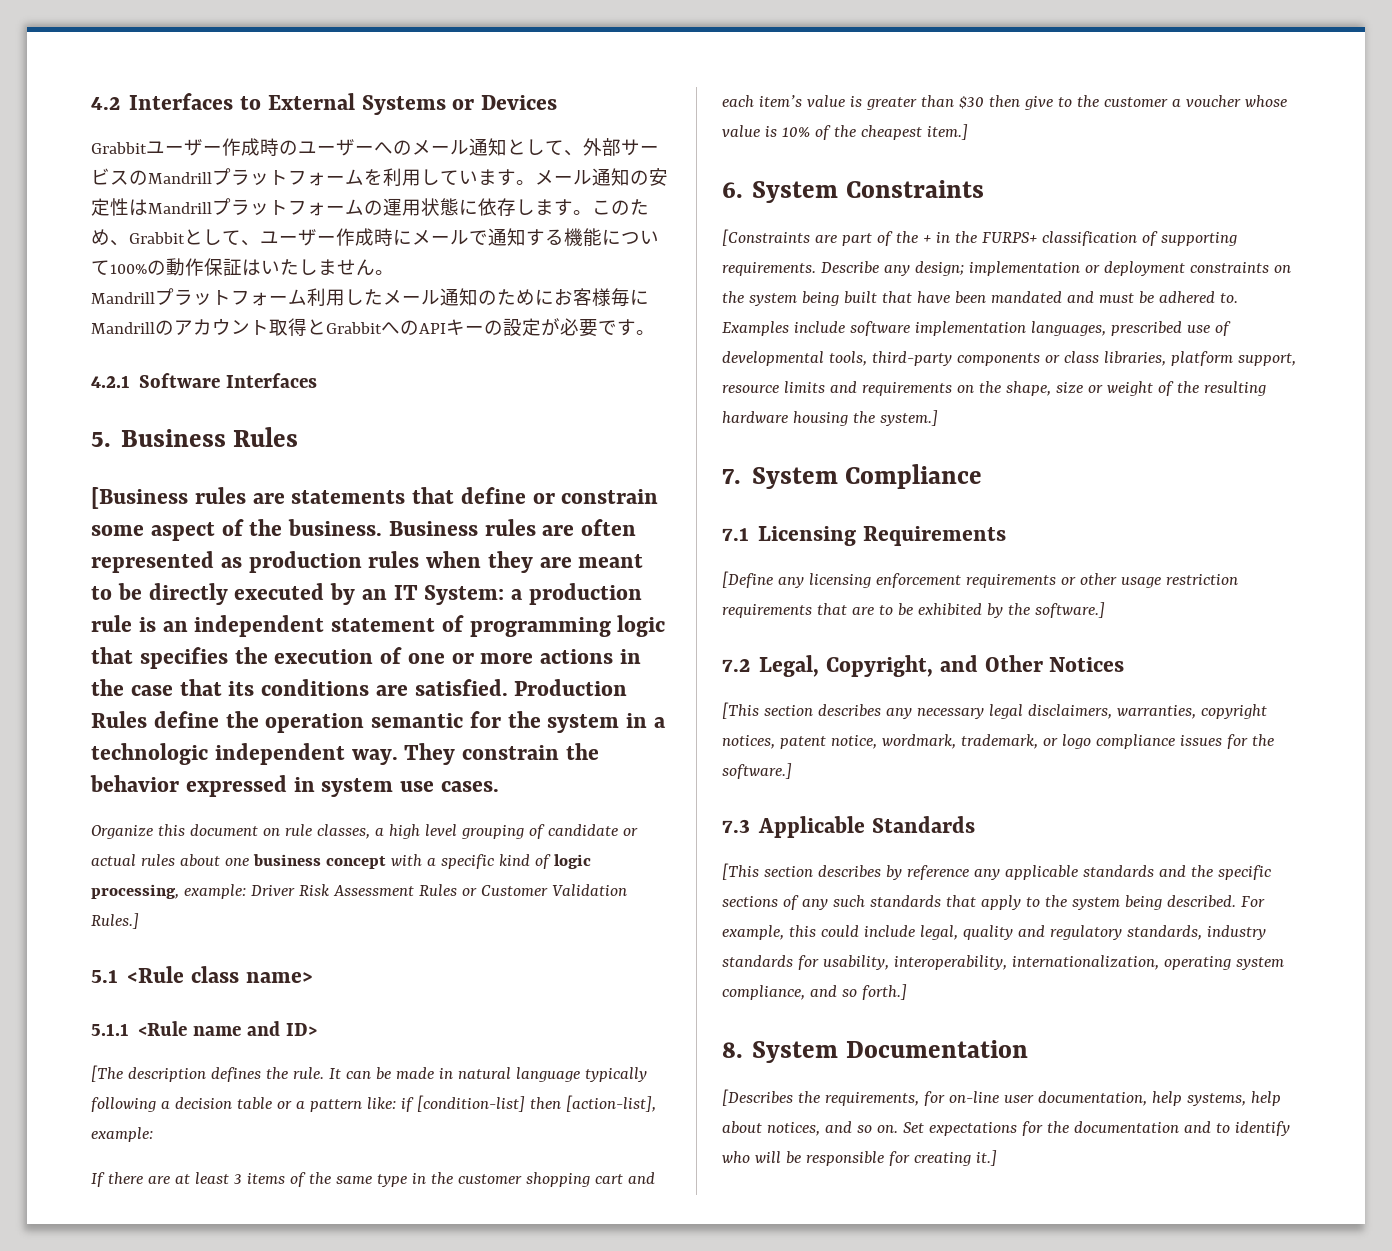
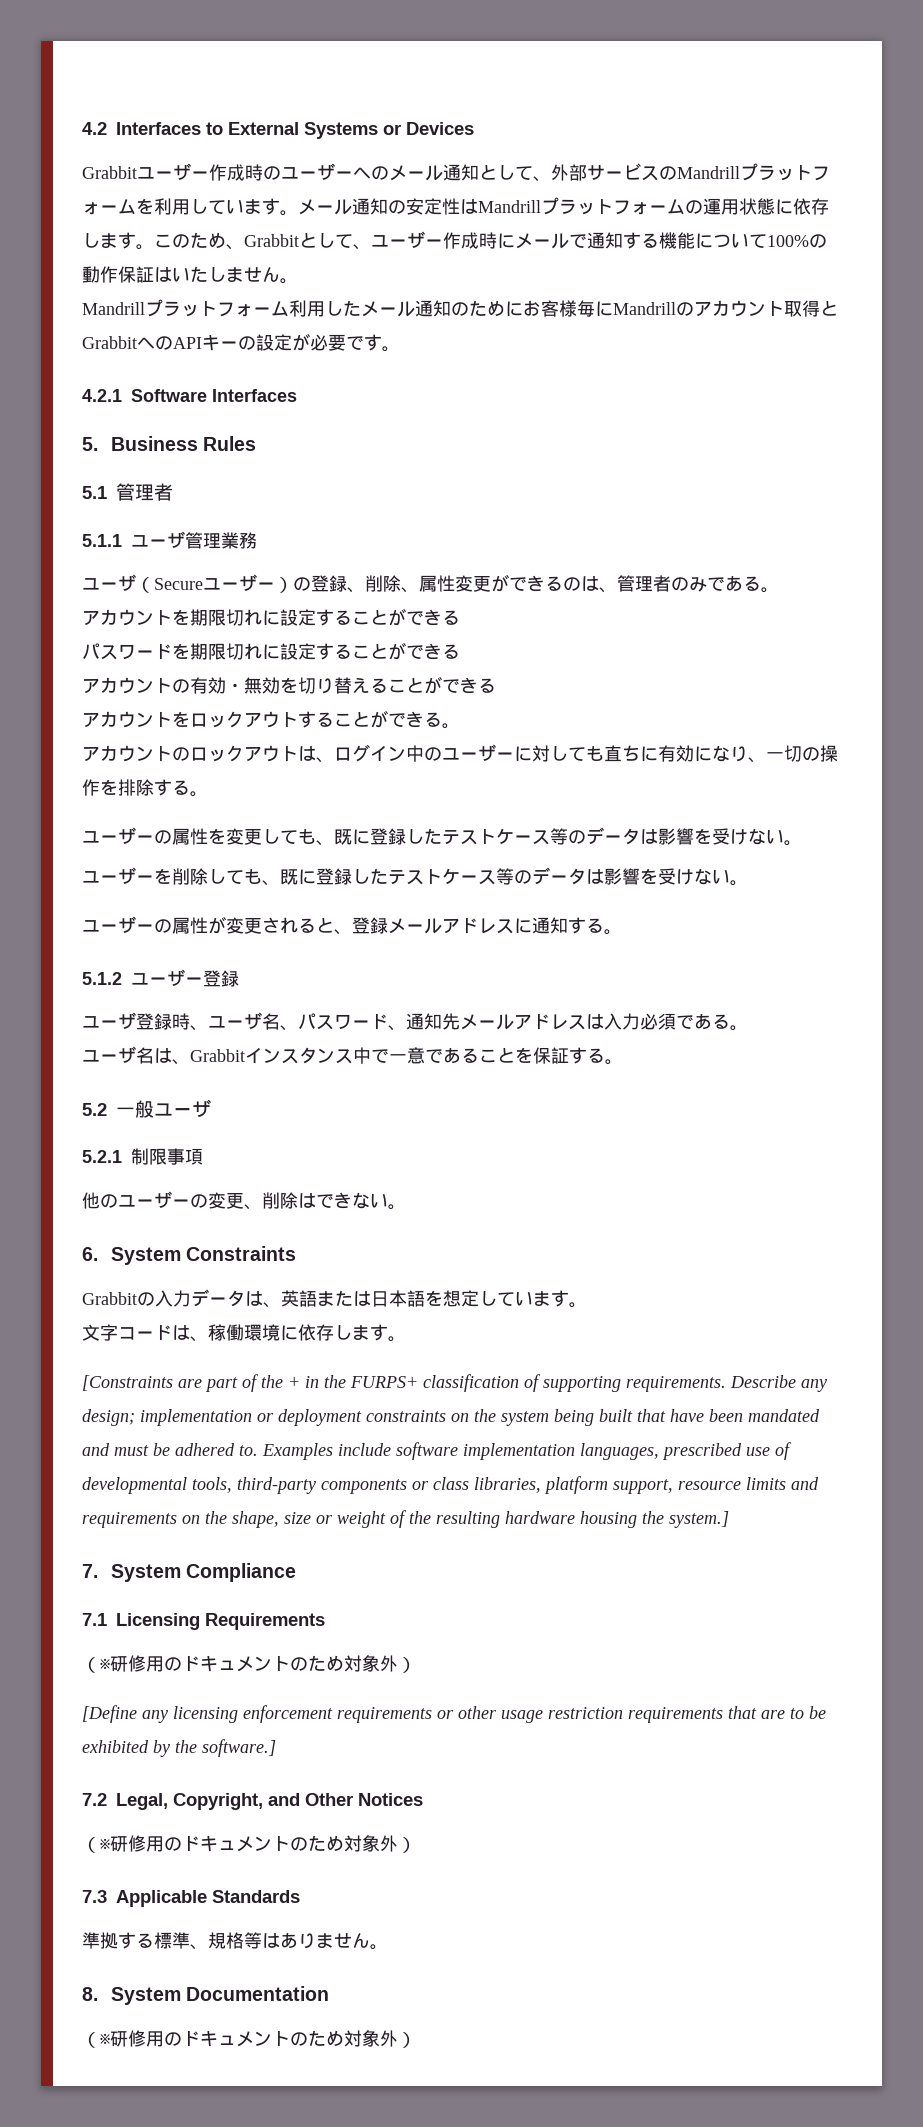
[91,487,659,509] [91,519,636,541] [91,551,644,573] [91,583,642,605] [91,615,666,637] [91,647,641,669] [91,679,628,696] [91,711,666,733] [91,743,599,765] [90,775,499,797] [91,824,638,839] [91,854,591,869] [91,884,627,899] [91,913,139,929] [91,966,313,983] [91,1021,317,1036] [91,1065,647,1082] [91,1095,656,1112] [91,1127,153,1142] [91,1172,655,1187] [722,95,1287,110] [722,124,968,140] [722,180,985,203] [Business rules are statements that define or constrain some aspect of the business. Business rules are often represented as production rules when they are meant to be directly executed by an IT System: a production rule is an independent statement of programming logic that specifies the execution of one or more actions in the case that its conditions are satisfied. Production Rules define the operation semantic for the system in a technologic independent way. They constrain the behavior expressed in system use cases. // Organize this document on rule classes, a high level grouping of candidate or actual rules about one business concept with a specific kind of logic processing, example: Driver Risk Assessment Rules or Customer Validation Rules.] // 5.1 <Rule class name> // 5.1.1 <Rule name and ID> // [The description defines the rule. It can be made in natural language typically following a decision table or a pattern like: if [condition-list] then [action-list], example: // If there are at least 3 items of the same type in the customer shopping cart and each item’s value is greater than $30 then give to the customer a voucher whose value is 10% of the cheapest item.] // 6. System Constraints -> [82,483,173,501] [82,531,257,549] [82,574,779,593] [82,608,460,626] [82,642,460,660] [82,676,496,694] [82,710,460,729] [82,744,838,763] [82,779,208,797] [82,827,802,846] [82,867,748,886] [82,916,622,935] [82,969,239,987] [82,1012,748,1031] [82,1046,623,1065] [82,1099,211,1118] [82,1148,203,1165] [82,1191,406,1210] [82,1246,297,1265] [82,1289,587,1308] [82,1324,406,1342] 5.1管理者 // 5.1.1ユーザ管理業務 // ユーザ（Secureユーザー）の登録、削除、属性変更ができるのは、管理者のみである。 // アカウントを期限切れに設定することができる // パスワードを期限切れに設定することができる // アカウントの有効・無効を切り替えることができる // アカウントをロックアウトすることができる。 // アカウントのロックアウトは、ログイン中のユーザーに対しても直ちに有効になり、一切の操作を排除する。 // ユーザーの属性を変更しても、既に登録したテストケース等のデータは影響を受けない。 // ユーザーを削除しても、既に登録したテストケース等のデータは影響を受けない。 // ユーザーの属性が変更されると、登録メールアドレスに通知する。 // 5.1.2ユーザー登録 // ユーザ登録時、ユーザ名、パスワード、通知先メールアドレスは入力必須である。 // ユーザ名は、Grabbitインスタンス中で一意であることを保証する。 // 5.2一般ユーザ // 5.2.1制限事項 // 他のユーザーの変更、削除はできない。 // 6. System Constraints // Grabbitの入力データは、英語または日本語を想定しています。 // 文字コードは、稼働環境に依存します。
(1006, 536) none -> [82,1655,416,1673] // （※研修用のドキュメントのため対象外）
[722,702,1267,719] [722,734,1274,749] [722,763,792,779] [722,816,975,838] [722,863,1271,880] [722,895,1265,910] [722,925,1266,940] [722,955,1284,970] [722,984,907,1000] [722,1040,1029,1063] [722,1089,1281,1106] [722,1121,1290,1136] [722,1150,997,1166] [This section describes any necessary legal disclaimers, warranties, copyright notices, patent notice, wordmark, trademark, or logo compliance issues for the software.] // 7.3 Applicable Standards // [This section describes by reference any applicable standards and the specific sections of any such standards that apply to the system being described. For example, this could include legal, quality and regulatory standards, industry standards for usability, interoperability, internationalization, operating system compliance, and so forth.] // 8. System Documentation // [Describes the requirements, for on-line user documentation, help systems, help about notices, and so on. Set expectations for the documentation and to identify who will be responsible for creating it.] -> [82,1835,416,1853] [82,1890,300,1907] [82,1932,388,1950] [82,1986,330,2005] [82,2030,416,2048] （※研修用のドキュメントのため対象外） // 7.3 Applicable Standards // 準拠する標準、規格等はありません。 // 8. System Documentation // （※研修用のドキュメントのため対象外）

